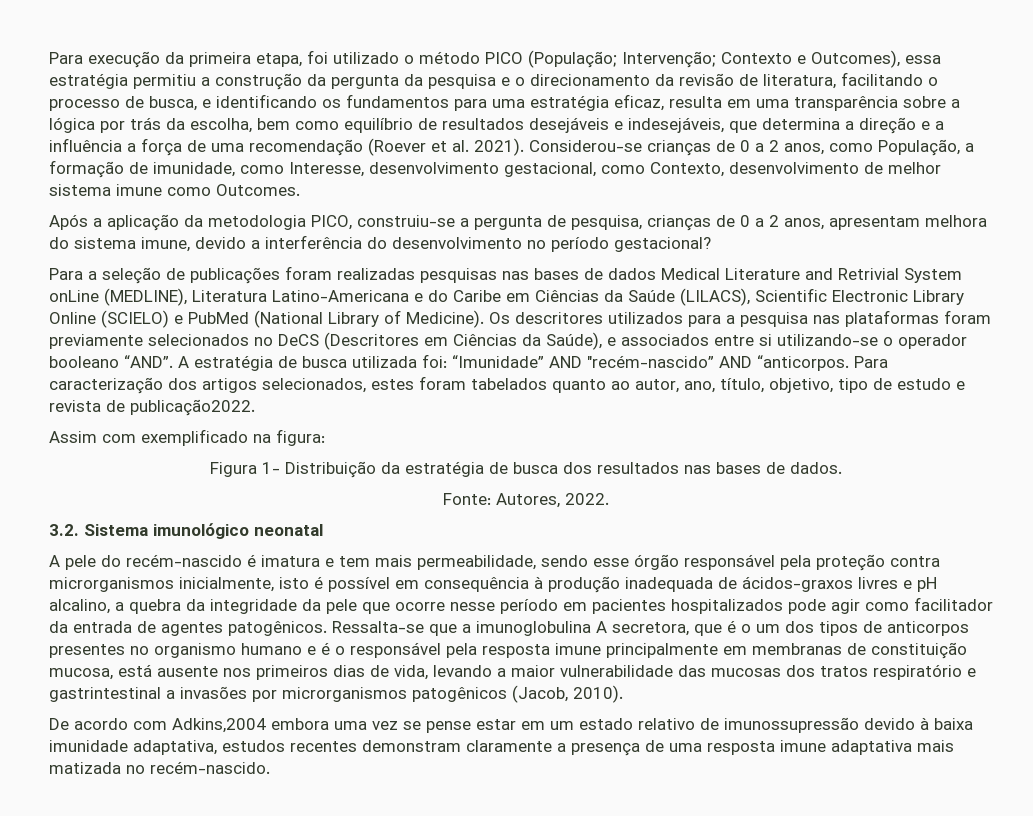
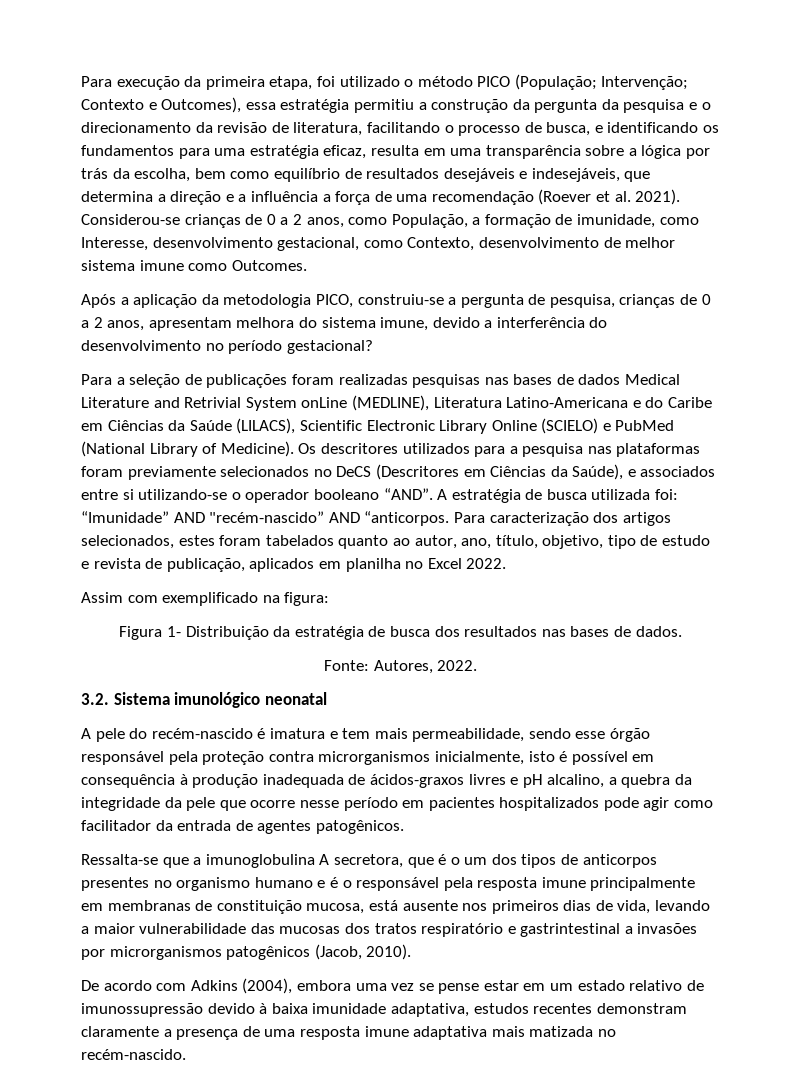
[130,399,255,416] publicação2022. -> [166,558,507,572] publicação, aplicados em planilha no Excel 2022.
(327, 628) none -> (404, 827) //
[172,718,266,733] Adkins,2004 -> [190,978,293,994] Adkins (2004),

